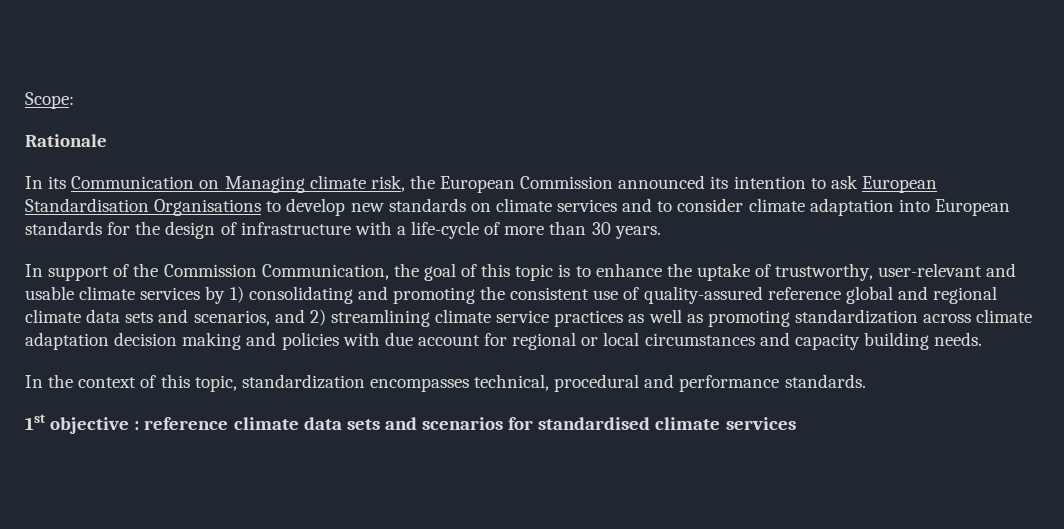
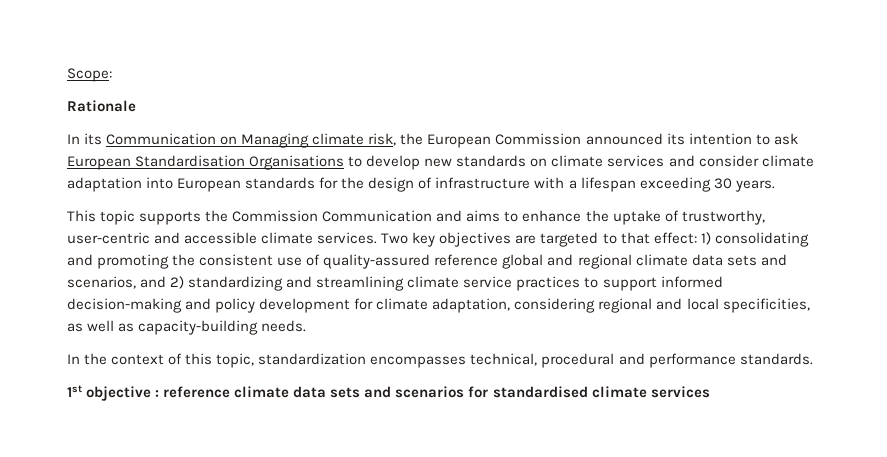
[657,201,673,212] to -> (695, 161) none
[411,221,661,239] [25,263,571,281] life-cycle of more than 30 years. // In support of the Commission Communication, the goal of this topic is -> [580,177,775,192] [67,210,501,225] lifespan exceeding 30 years. // This topic supports the Commission Communication and aims
[878,263,1017,277] [25,286,226,304] user-relevant and usable climate services by -> [67,232,697,247] user-centric and accessible climate services. Two key objectives are targeted to that effect:
(326, 317) none -> [188,276,313,291] standardizing and
[628,309,1033,327] [25,332,929,350] as well as promoting standardization across climate adaptation decision making and policies with due account for regional or local circumstances and capacity building -> [584,276,723,291] [67,298,810,313] [67,320,259,335] to support informed decision-making and policy development for climate adaptation, considering regional and local specificities, as well as capacity-building

